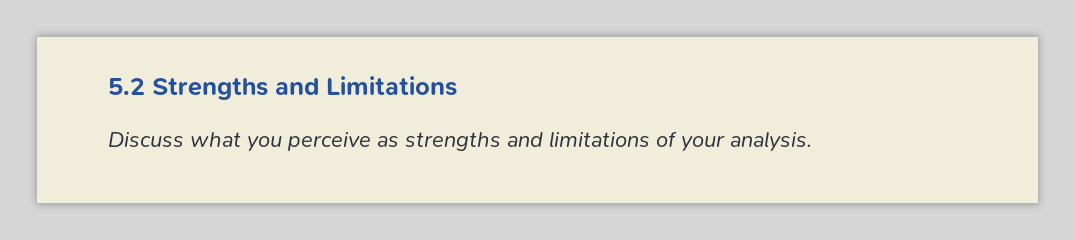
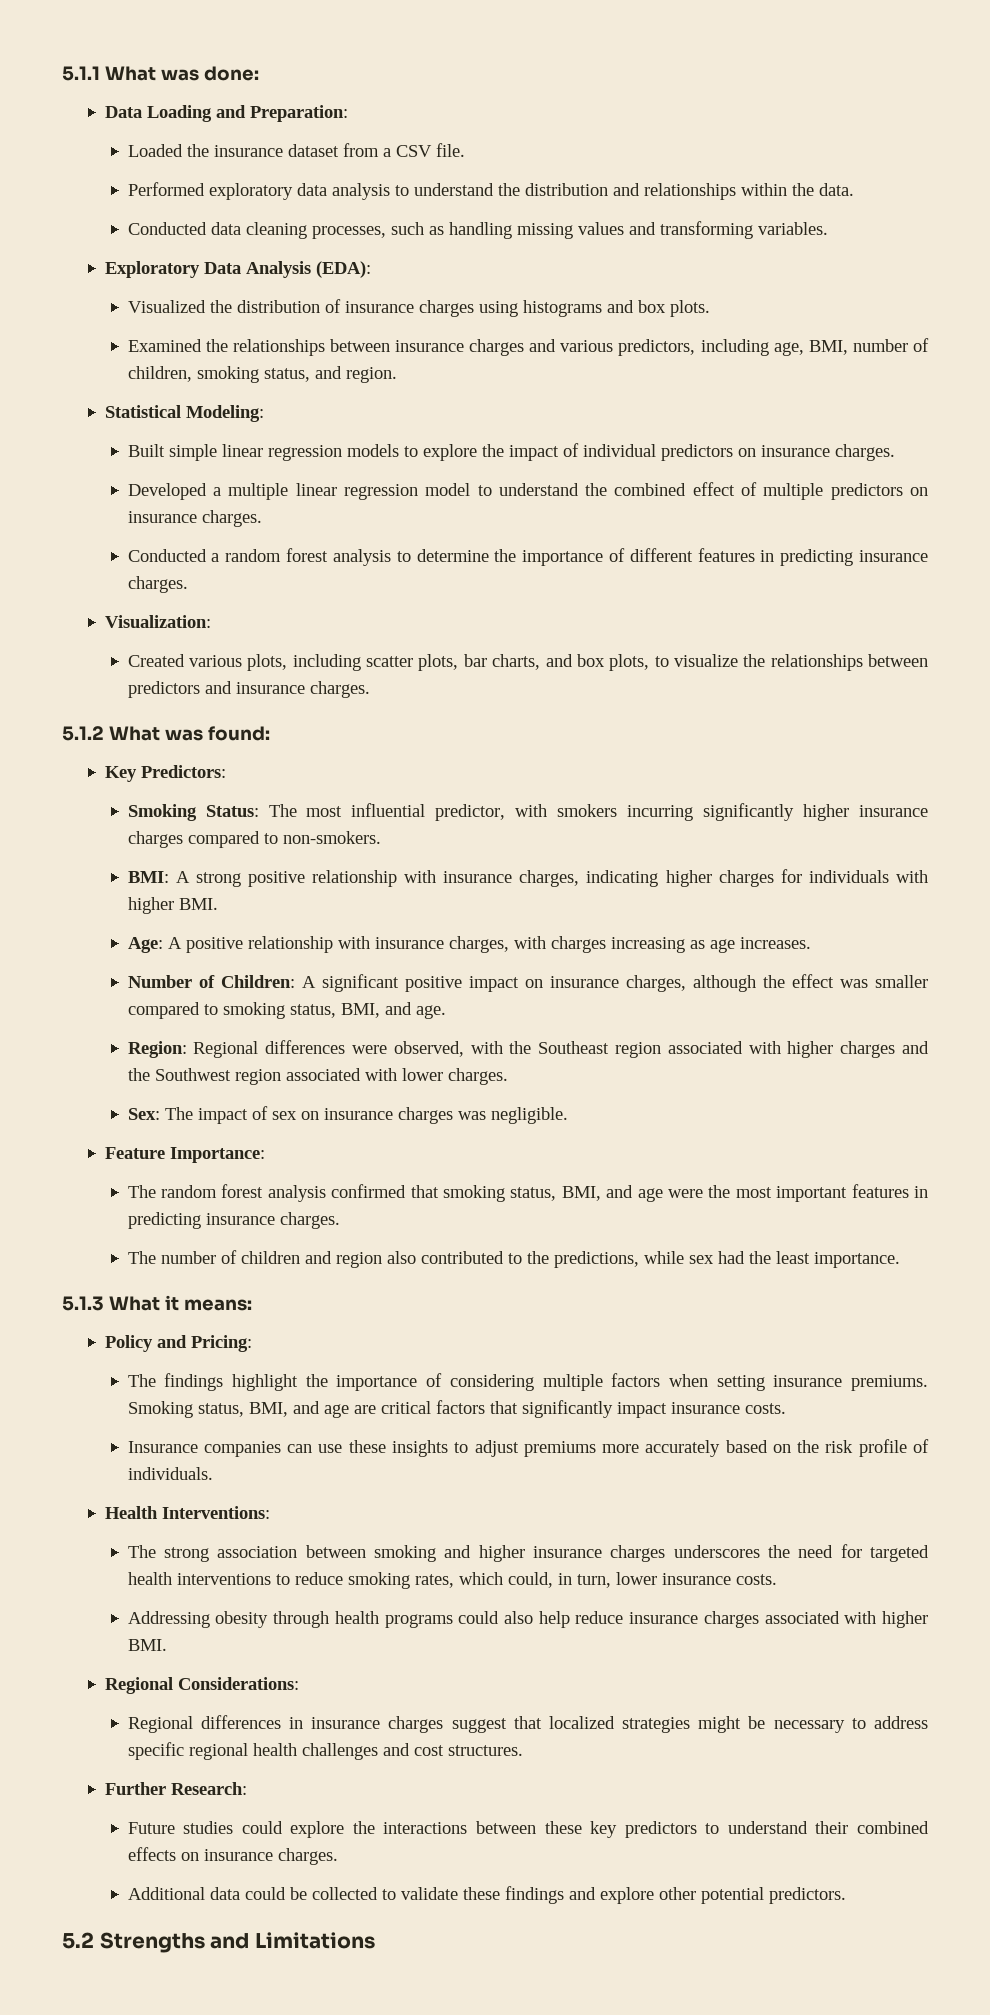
[108,76,457,100] [108,131,812,152] 5.2 Strengths and Limitations // Discuss what you perceive as strengths and limitations of your analysis. -> [62,66,259,81] [104,105,348,122] [127,143,465,157] [127,182,854,200] [127,221,828,239] [104,261,371,278] [127,299,710,317] [127,338,930,356] [127,366,397,383] [104,405,264,422] [127,443,895,461] [127,482,928,500] [127,510,262,527] [127,548,928,566] [127,576,188,593] [104,615,211,628] [127,654,928,671] [127,681,370,698] [62,726,270,741] [104,765,226,782] [127,803,928,821] [127,831,381,848] [127,869,929,887] [127,897,218,914] [127,936,811,953] [127,974,928,992] [127,1002,446,1019] [127,1040,929,1058] [127,1068,508,1085] [127,1106,568,1124] [104,1147,265,1163] [127,1184,928,1202] [127,1212,340,1229] [127,1250,900,1268] [62,1295,252,1311] [104,1335,252,1352] [127,1373,929,1391] [127,1400,786,1418] [127,1439,929,1457] [127,1467,213,1480] [104,1506,270,1519] [127,1544,929,1562] [127,1572,777,1589] [127,1611,928,1628] [127,1639,167,1651] [104,1677,299,1694] [127,1715,928,1733] [127,1742,523,1760] [104,1782,247,1795] [127,1821,930,1838] [127,1847,338,1865] [127,1886,846,1904] [62,1932,375,1953] 5.1.1 What was done: // Data Loading and Preparation: // Loaded the insurance dataset from a CSV file. // Performed exploratory data analysis to understand the distribution and relationships within the data. // Conducted data cleaning processes, such as handling missing values and transforming variables. // Exploratory Data Analysis (EDA): // Visualized the distribution of insurance charges using histograms and box plots. // Examined the relationships between insurance charges and various predictors, including age, BMI, number of children, smoking status, and region. // Statistical Modeling: // Built simple linear regression models to explore the impact of individual predictors on insurance charges. // Developed a multiple linear regression model to understand the combined effect of multiple predictors on insurance charges. // Conducted a random forest analysis to determine the importance of different features in predicting insurance charges. // Visualization: // Created various plots, including scatter plots, bar charts, and box plots, to visualize the relationships between predictors and insurance charges. // 5.1.2 What was found: // Key Predictors: // Smoking Status: The most influential predictor, with smokers incurring significantly higher insurance charges compared to non-smokers. // BMI: A strong positive relationship with insurance charges, indicating higher charges for individuals with higher BMI. // Age: A positive relationship with insurance charges, with charges increasing as age increases. // Number of Children: A significant positive impact on insurance charges, although the effect was smaller compared to smoking status, BMI, and age. // Region: Regional differences were observed, with the Southeast region associated with higher charges and the Southwest region associated with lower charges. // Sex: The impact of sex on insurance charges was negligible. // Feature Importance: // The random forest analysis confirmed that smoking status, BMI, and age were the most important features in predicting insurance charges. // The number of children and region also contributed to the predictions, while sex had the least importance. // 5.1.3 What it means: // Policy and Pricing: // The findings highlight the importance of considering multiple factors when setting insurance premiums. Smoking status, BMI, and age are critical factors that significantly impact insurance costs. // Insurance companies can use these insights to adjust premiums more accurately based on the risk profile of individuals. // Health Interventions: // The strong association between smoking and higher insurance charges underscores the need for targeted health interventions to reduce smoking rates, which could, in turn, lower insurance costs. // Addressing obesity through health programs could also help reduce insurance charges associated with higher BMI. // Regional Considerations: // Regional differences in insurance charges suggest that localized strategies might be necessary to address specific regional health challenges and cost structures. // Further Research: // Future studies could explore the interactions between these key predictors to understand their combined effects on insurance charges. // Additional data could be collected to validate these findings and explore other potential predictors. // 5.2 Strengths and Limitations

